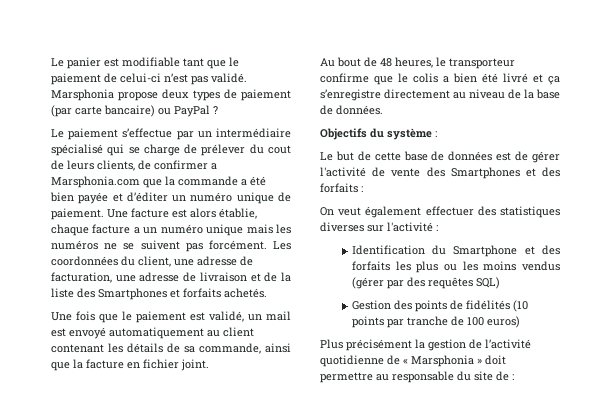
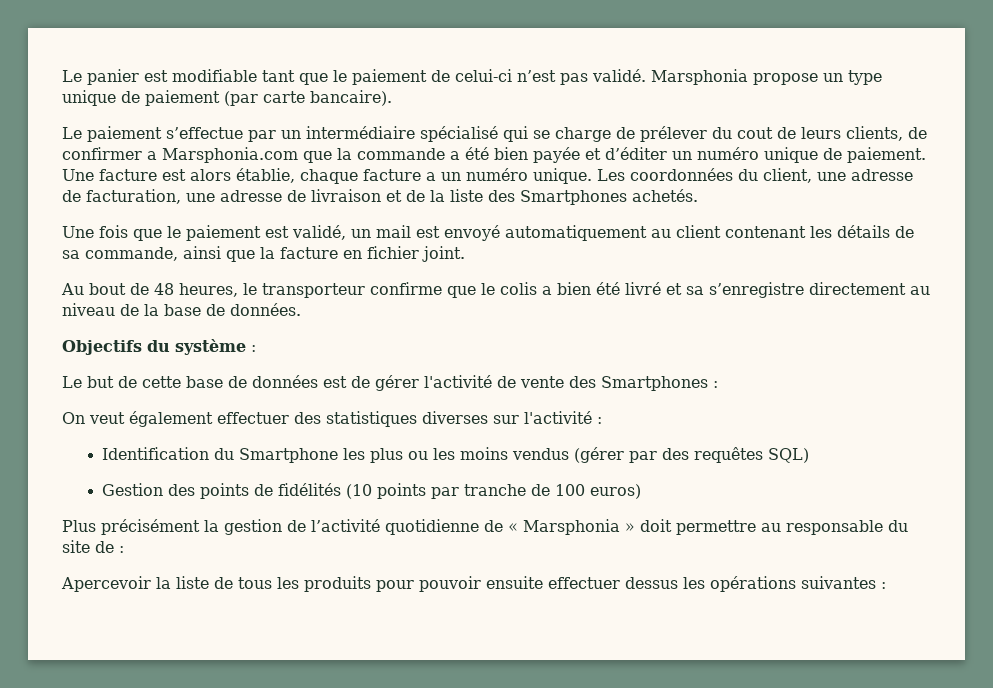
[162,89,220,101] deux types -> [823,70,882,85] [62,90,116,106] un type unique
[104,105,218,117] bancaire) ou PayPal ? -> [310,90,392,106] bancaire).
[206,224,291,236] [51,240,267,252] unique mais les numéros ne se suivent pas forcément. -> [533,168,592,184] unique.
[170,288,221,298] et forfaits -> (627, 197) none
[548,76,560,85] ça -> [686,286,704,295] sa
[525,167,560,177] [320,183,358,193] et des forfaits -> (708, 383) none
[524,245,560,255] [351,261,390,271] et des forfaits -> (339, 455) none
(514, 377) none -> [61,576,886,592] // Apercevoir la liste de tous les produits pour pouvoir ensuite effectuer dessus les opérations suivantes :

